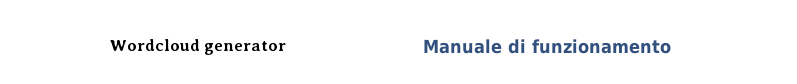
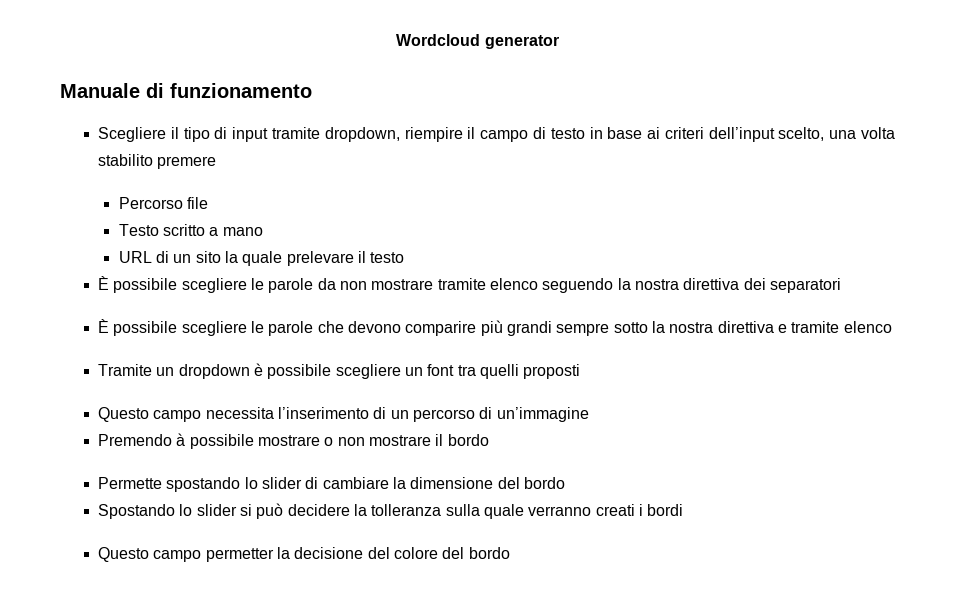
(671, 46) none -> [98,127,895,142] [98,154,217,169] [118,197,208,209] [118,224,263,236] [118,251,405,266] [98,276,841,293] [98,319,892,336] [98,363,581,379] [98,407,589,422] [98,433,489,449] [98,477,566,492] [98,503,684,519] [98,547,510,562] // Scegliere il tipo di input tramite dropdown, riempire il campo di testo in base ai criteri dell’input scelto, una volta stabilito premere // Percorso file // Testo scritto a mano // URL di un sito la quale prelevare il testo // È possibile scegliere le parole da non mostrare tramite elenco seguendo la nostra direttiva dei separatori // È possibile scegliere le parole che devono comparire più grandi sempre sotto la nostra direttiva e tramite elenco // Tramite un dropdown è possibile scegliere un font tra quelli proposti // Questo campo necessita l’inserimento di un percorso di un’immagine // Premendo à possibile mostrare o non mostrare il bordo // Permette spostando lo slider di cambiare la dimensione del bordo // Spostando lo slider si può decidere la tolleranza sulla quale verranno creati i bordi // Questo campo permetter la decisione del colore del bordo

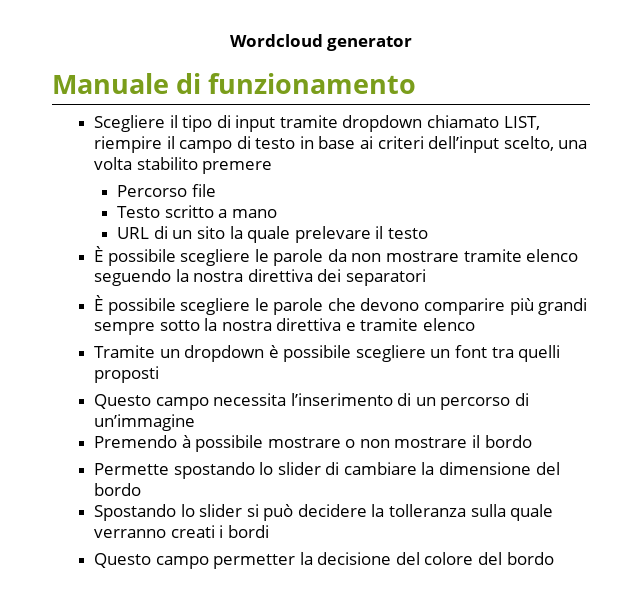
[324,127,400,142] dropdown, -> [342,115,540,132] dropdown chiamato LIST,

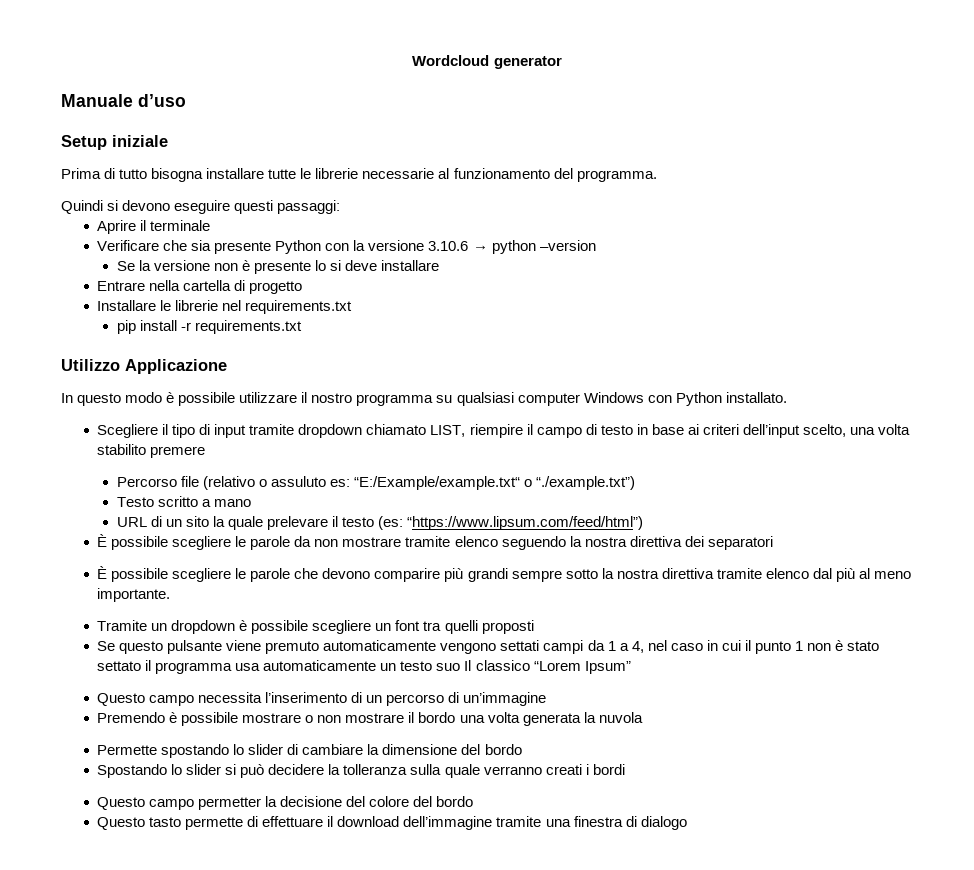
[176,73,417,94] di funzionamento -> [138,94,186,107] [61,135,168,150] [61,168,657,182] [61,200,341,214] [97,220,211,234] [97,240,596,254] [116,260,440,274] [97,280,303,294] [97,300,353,314] [116,320,302,334] [61,359,227,374] [61,392,787,406] d’uso // Setup iniziale // Prima di tutto bisogna installare tutte le librerie necessarie al funzionamento del programma. // Quindi si devono eseguire questi passaggi: // Aprire il terminale // Verificare che sia presente Python con la versione 3.10.6 → python –version // Se la versione non è presente lo si deve installare // Entrare nella cartella di progetto // Installare le librerie nel requirements.txt // pip install -r requirements.txt // Utilizzo Applicazione // In questo modo è possibile utilizzare il nostro programma su qualsiasi computer Windows con Python installato.
(216, 190) none -> [202,476,636,490] (relativo o assuluto es: “E:/Example/example.txt“ o “./example.txt”)
(428, 233) none -> [378,516,644,530] (es: “https://www.lipsum.com/feed/html”)
[345,318,476,331] e tramite elenco -> [716,568,912,582] [97,588,171,602] tramite elenco dal più al meno importante.
(159, 374) none -> [97,640,880,654] [97,660,631,674] // Se questo pulsante viene premuto automaticamente vengono settati campi da 1 a 4, nel caso in cui il punto 1 non è stato settato il programma usa automaticamente un testo suo Il classico “Lorem Ipsum”
[181,435,191,448] à -> [169,712,178,723] è
(532, 441) none -> [459,712,643,726] una volta generata la nuvola
(554, 558) none -> [97,816,687,830] // Questo tasto permette di effettuare il download dell’immagine tramite una finestra di dialogo

